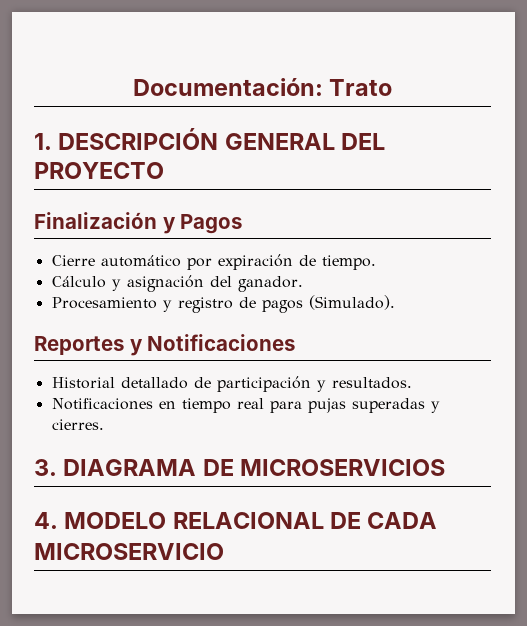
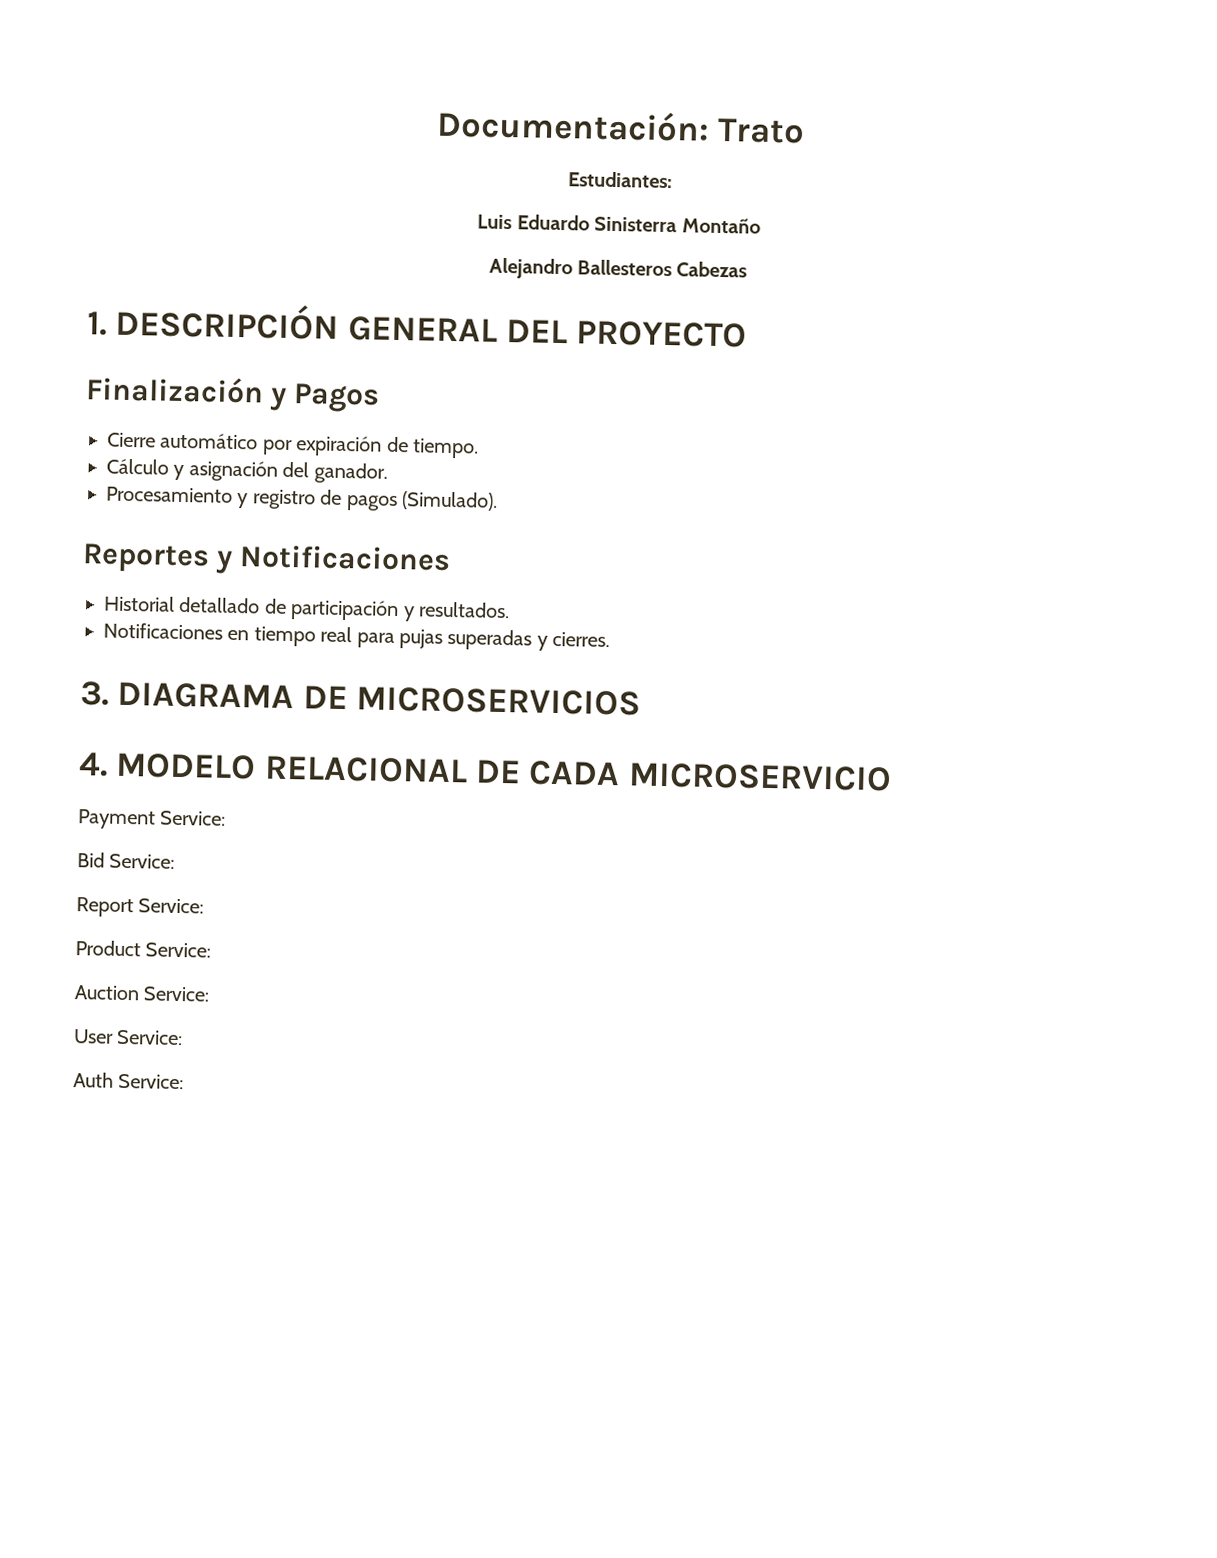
(393, 87) none -> [567,171,673,189] [477,214,761,234] [488,257,748,280] // Estudiantes: // Luis Eduardo Sinisterra Montaño // Alejandro Ballesteros Cabezas
(224, 551) none -> [77,809,227,830] [77,852,176,869] [76,897,205,918] [75,940,212,958] [74,985,211,1002] [73,1029,184,1046] [73,1072,185,1090] // Payment Service: // Bid Service: // Report Service: // Product Service: // Auction Service: // User Service: // Auth Service:

